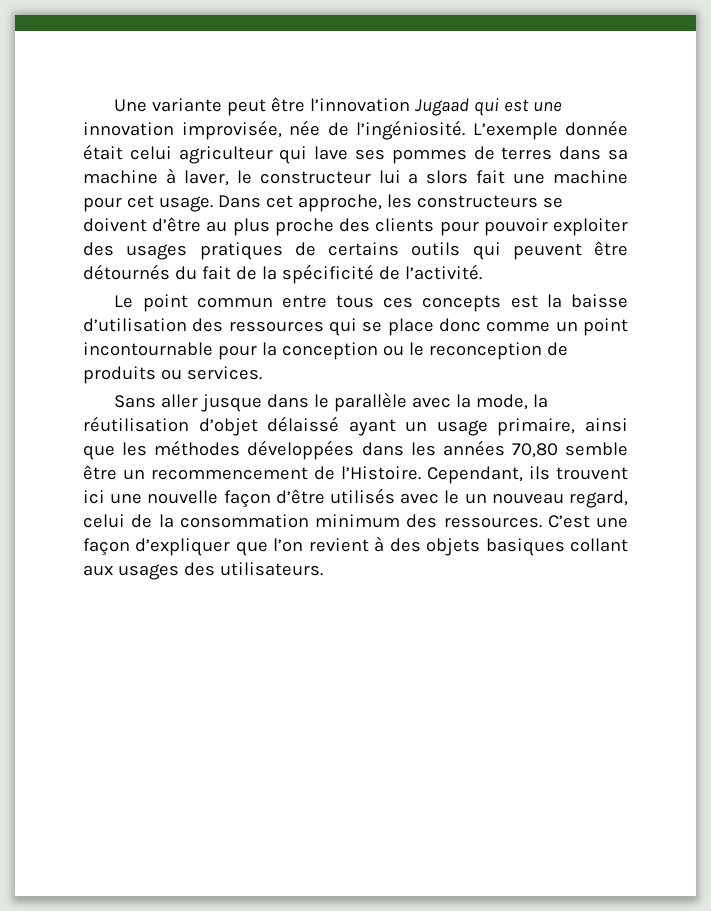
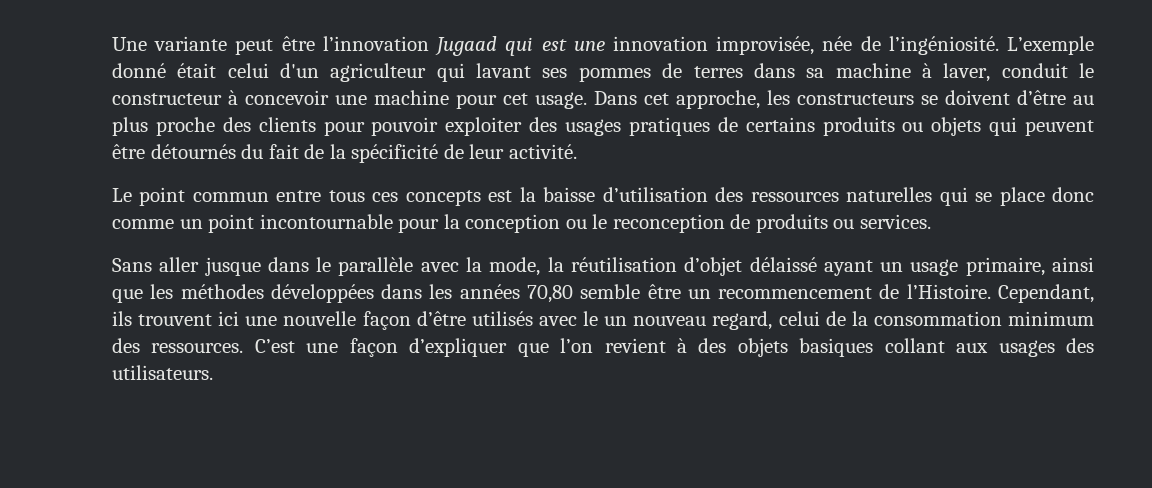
[565,120,628,136] donnée -> [112,63,166,78] donné
(172, 153) none -> [280,63,320,78] d'un
[314,146,349,160] lave -> [476,63,532,78] lavant
(229, 178) none -> [1001,63,1068,78] conduit
[378,170,506,184] lui a slors fait -> [228,90,329,105] à concevoir
[411,242,461,256] outils -> [822,117,982,136] produits ou objets
[404,264,482,280] l’activité. -> [469,144,577,159] leur activité.
(324, 326) none -> [846,187,933,202] naturelles

